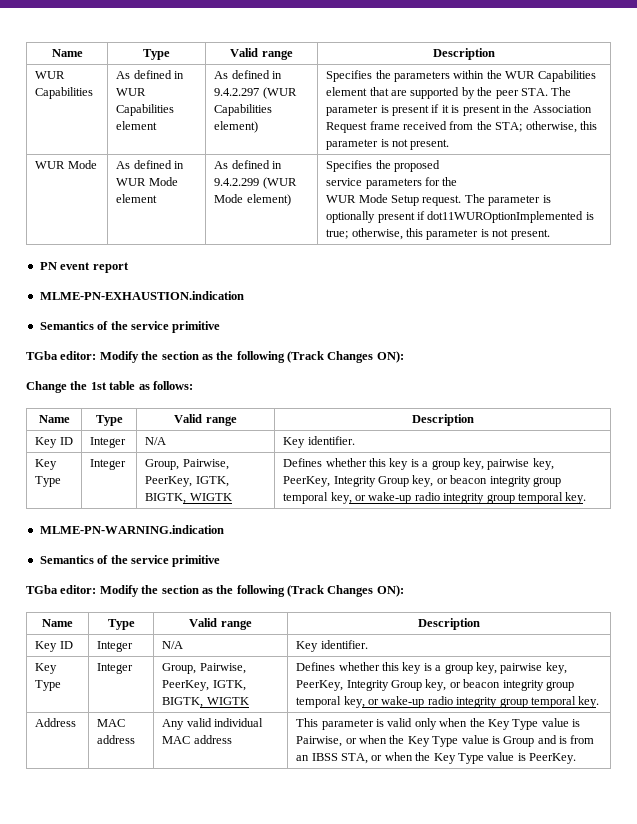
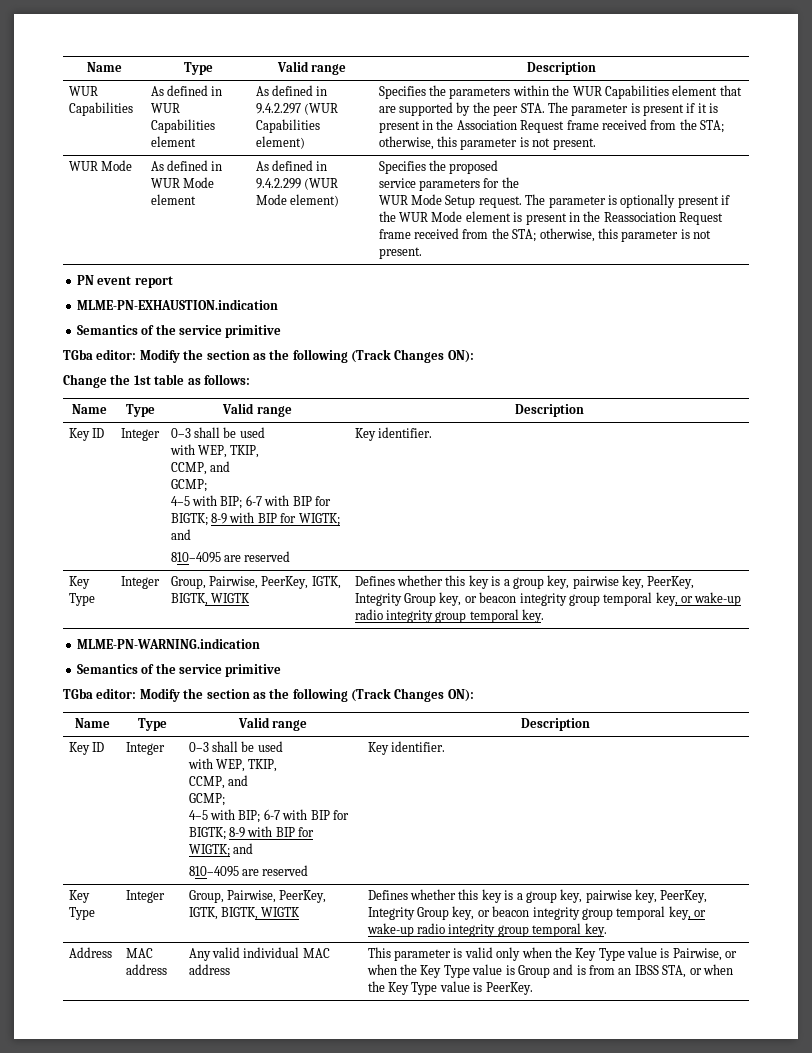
[427,211,594,223] [326,229,349,239] dot11WUROptionImplemented is true; -> [378,211,724,225] [378,228,537,242] the WUR Mode element is present in the Reassociation Request frame received from the STA;
[145,437,167,445] N/A -> [170,427,265,438] [169,444,260,458] [170,461,231,475] [170,479,207,492] [170,495,331,509] [170,512,340,526] [170,529,191,540] [170,551,291,563] 0–3 shall be used // with WEP, TKIP, // CCMP, and // GCMP; // 4–5 with BIP; 6-7 with BIP for BIGTK; 8-9 with BIP for WIGTK; and // 810–4095 are reserved
[162,641,184,649] N/A -> [188,741,283,752] [187,758,278,772] [188,775,249,789] [188,793,225,806] [188,809,349,823] [188,826,315,840] [188,843,254,857] [188,865,309,877] 0–3 shall be used // with WEP, TKIP, // CCMP, and // GCMP; // 4–5 with BIP; 6-7 with BIP for BIGTK; 8-9 with BIP for WIGTK; and // 810–4095 are reserved

